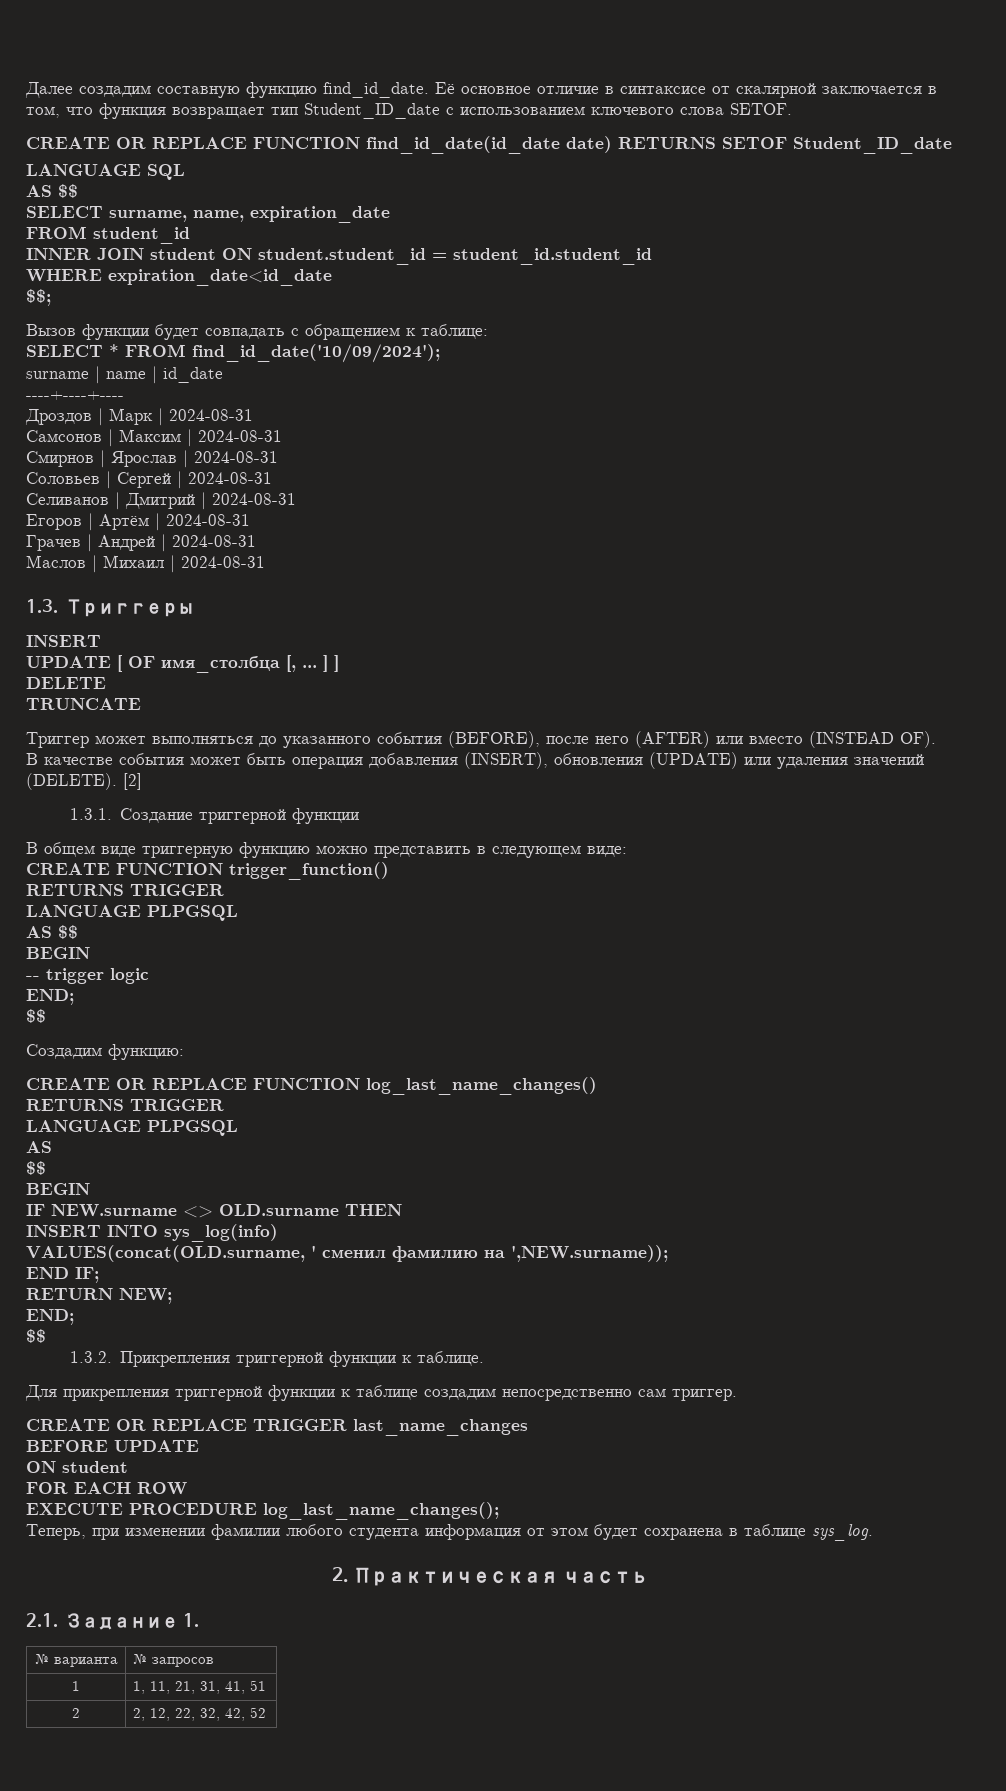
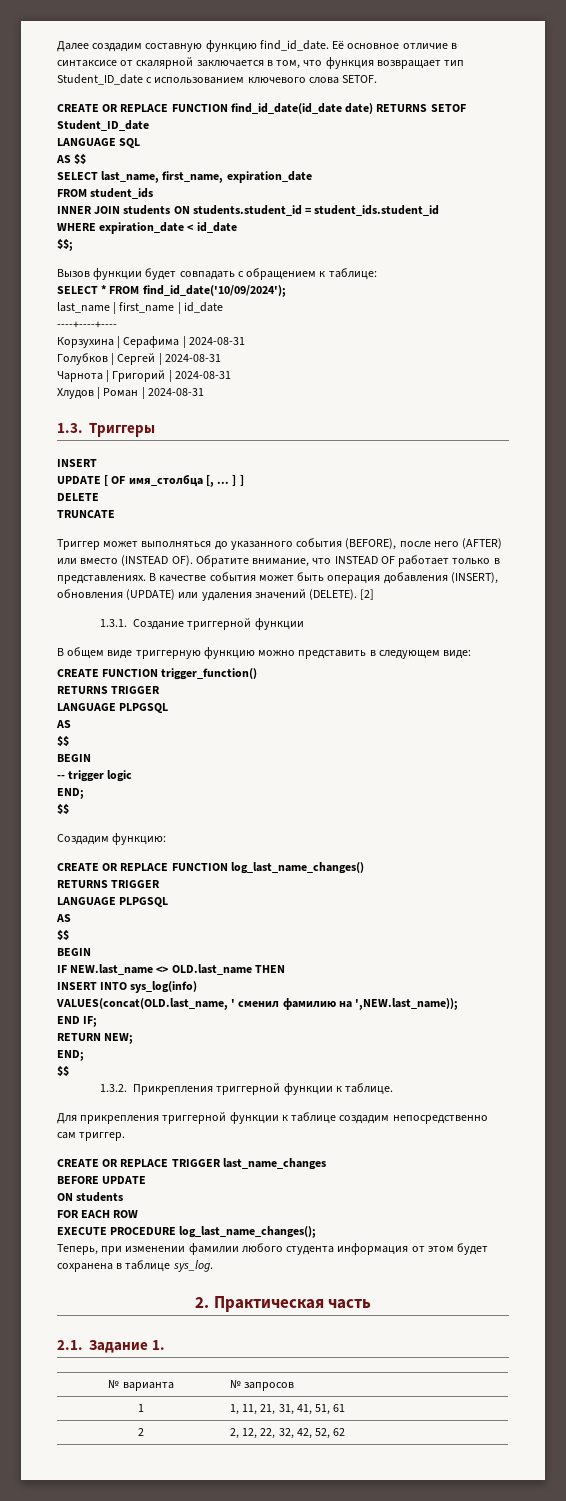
[109,210,244,222] surname, name, -> [101,171,224,183] last_name, first_name,
[93,227,190,244] student_id -> [90,188,154,199] student_ids
[150,248,652,265] [26,269,332,286] student ON student.student_id = student_id.student_id // WHERE expiration_date<id_date -> [123,205,440,216] [57,222,237,234] students ON students.student_id = student_ids.student_id // WHERE expiration_date < id_date
[26,366,146,384] surname | name -> [57,302,175,314] last_name | first_name
[25,408,253,426] [26,429,282,447] [26,450,278,468] [26,472,100,484] Дроздов | Марк | 2024-08-31 // Самсонов | Максим | 2024-08-31 // Смирнов | Ярослав | 2024-08-31 // Соловьев -> [57,336,245,348] [57,353,108,365] Корзухина | Серафима | 2024-08-31 // Голубков
[26,492,296,510] [26,513,250,531] [26,534,256,552] [26,555,164,573] Селиванов | Дмитрий | 2024-08-31 // Егоров | Артём | 2024-08-31 // Грачев | Андрей | 2024-08-31 // Маслов | Михаил -> [57,370,231,382] [57,387,139,399] Чарнота | Григорий | 2024-08-31 // Хлудов | Роман
(936, 739) none -> [195,555,500,567] [57,575,146,584] Обратите внимание, что INSTEAD OF работает только в представлениях.
(52, 932) none -> (71, 724) //
[51,1204,339,1218] NEW.surname <> OLD.surname -> [70,964,252,975] NEW.last_name <> OLD.last_name
[26,1245,305,1262] VALUES(concat(OLD.surname, -> [56,998,228,1010] VALUES(concat(OLD.last_name,
[511,1245,668,1262] ',NEW.surname)); -> [355,998,459,1010] ',NEW.last_name));
[62,1461,128,1473] student -> [76,1192,124,1202] students
[249,1680,266,1691] 51 -> [315,1404,346,1415] 51, 61
[249,1707,266,1718] 52 -> [315,1428,346,1439] 52, 62

